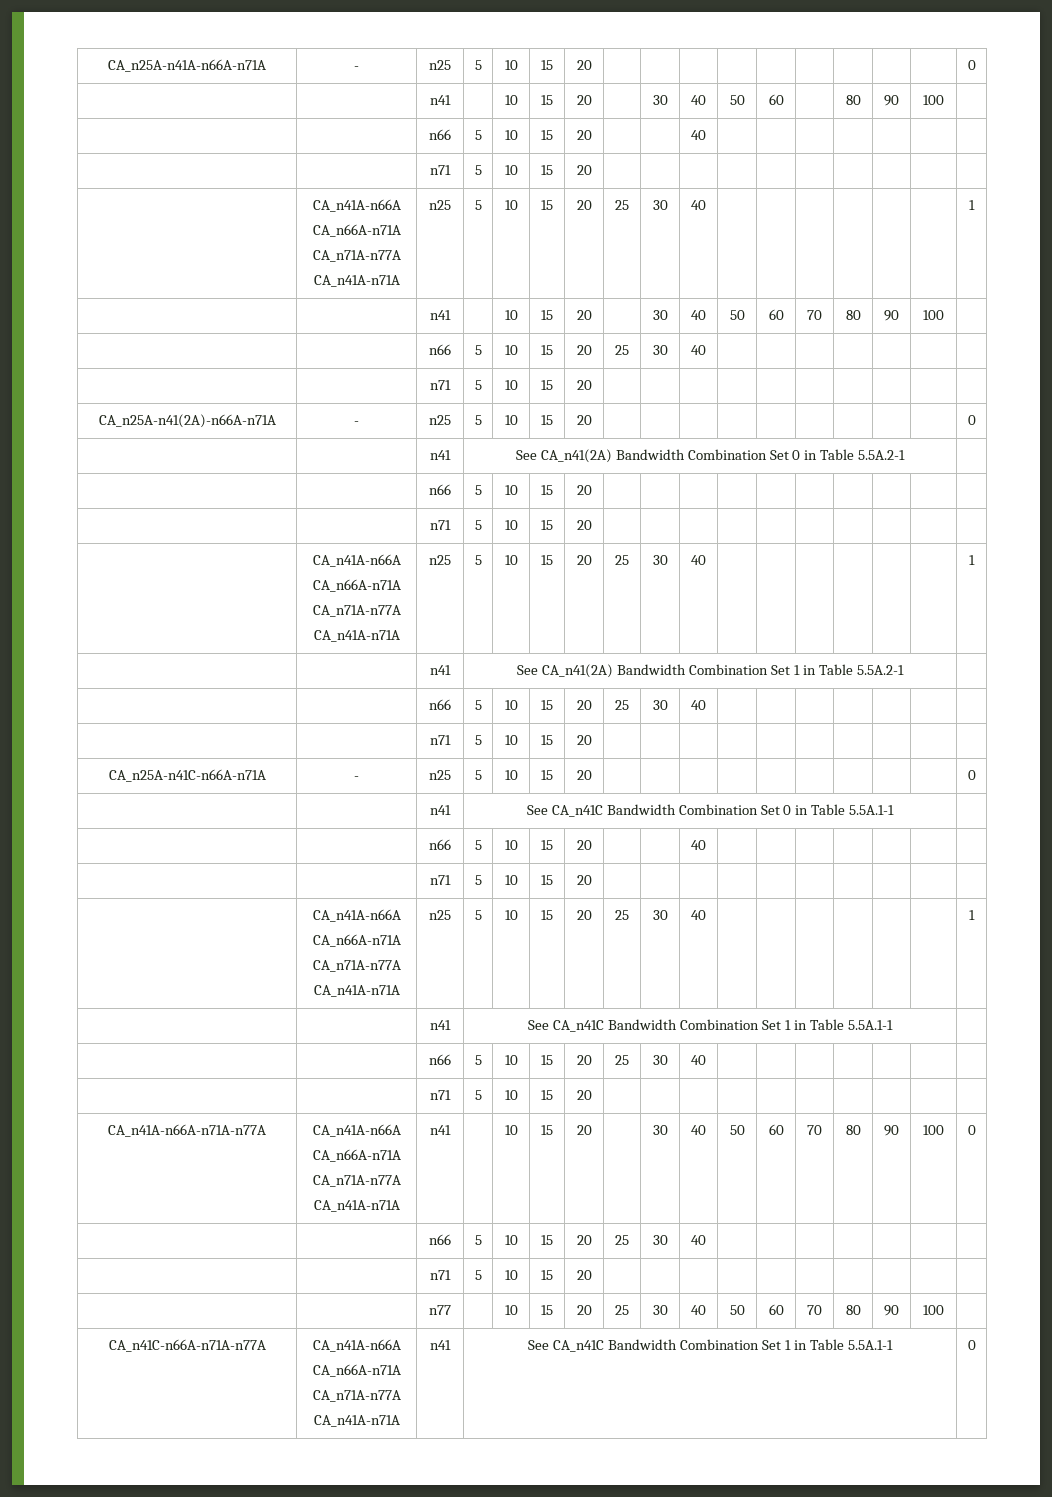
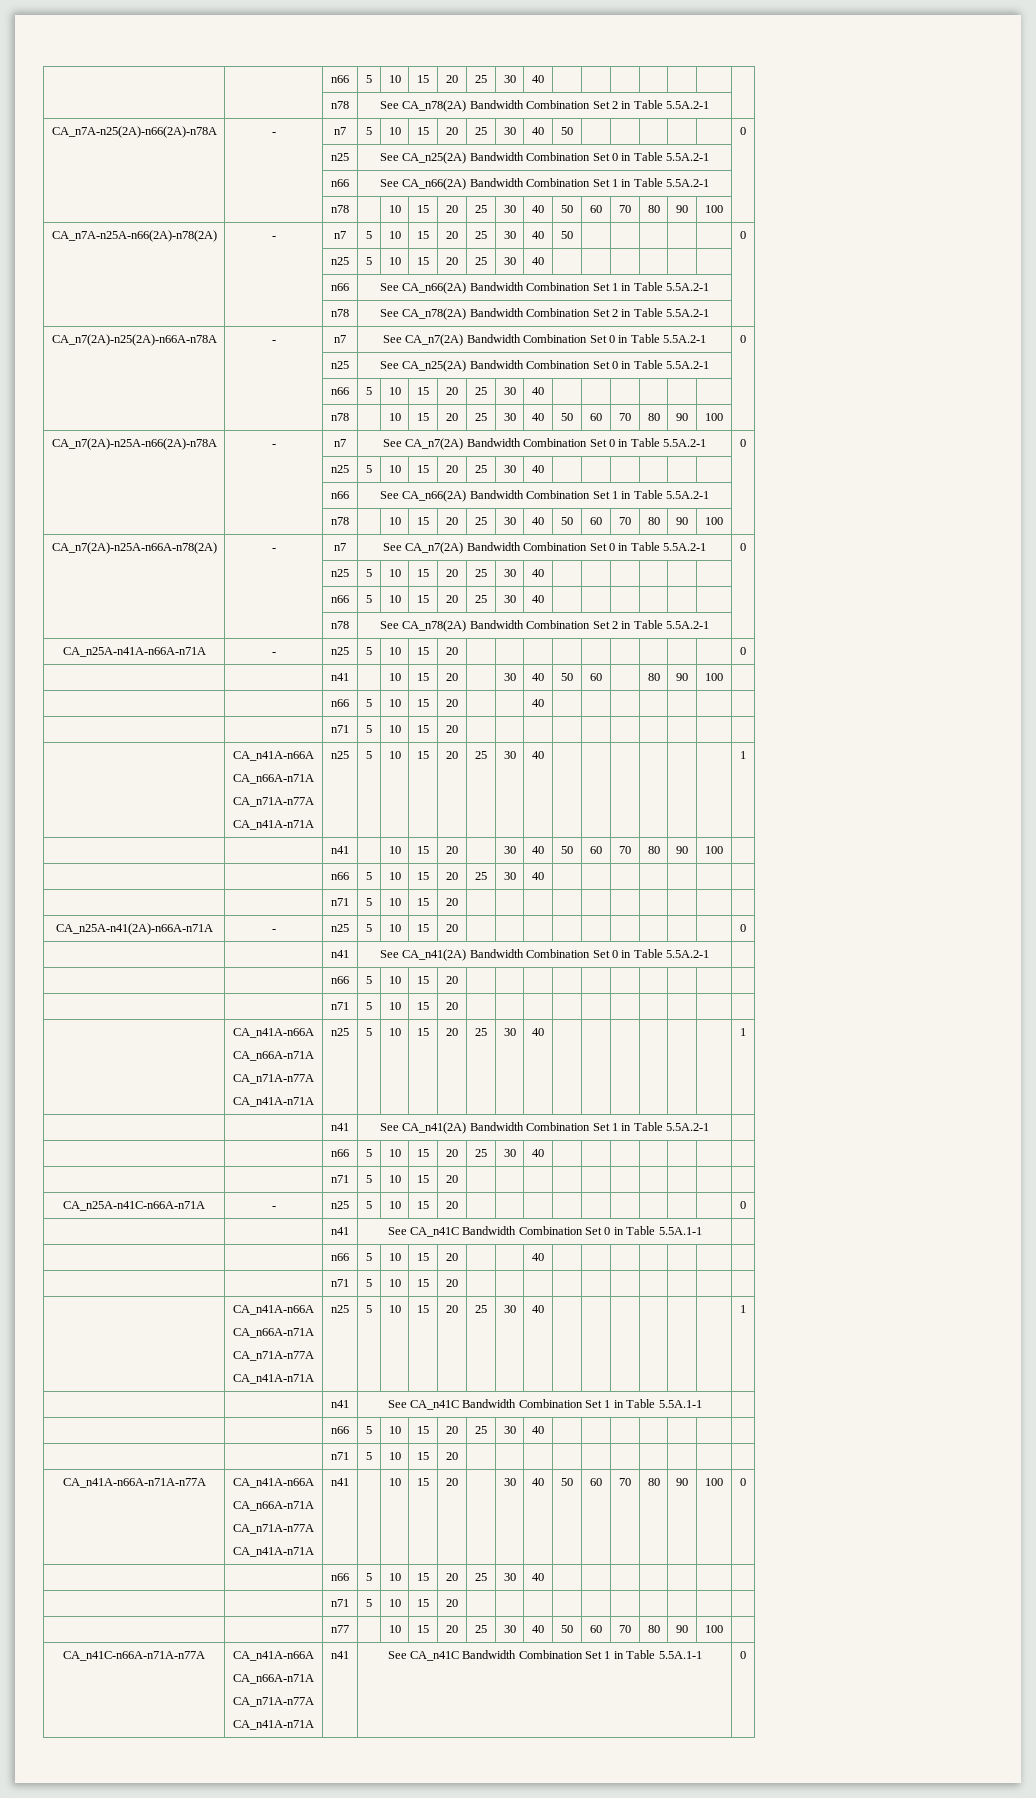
(108, 65) none -> [331,75,349,83] [366,75,372,83] [388,75,401,83] [417,75,429,83] [446,75,458,83] [475,75,487,83] [503,75,516,83] [532,75,544,83] [331,101,349,109] [380,100,709,112] [51,126,217,138] [271,132,276,135] [334,127,346,135] [366,127,372,135] [388,127,401,135] [417,127,429,135] [446,127,458,135] [475,127,487,135] [503,127,516,135] [532,127,544,135] [561,127,573,135] [740,127,746,135] [331,153,349,161] [380,152,709,164] [331,179,349,187] [380,178,709,190] [331,205,349,213] [388,205,401,213] [417,205,429,213] [446,205,458,213] [475,205,487,213] [503,205,516,213] [532,205,544,213] [561,205,573,213] [590,205,602,213] [619,205,631,213] [647,205,660,213] [676,205,688,213] [705,205,723,213] [51,230,217,242] [271,236,276,239] [334,231,346,239] [366,231,372,239] [388,231,401,239] [417,231,429,239] [446,231,458,239] [475,231,487,239] [503,231,516,239] [532,231,544,239] [561,231,573,239] [740,231,746,239] [331,257,349,265] [366,257,372,265] [388,257,401,265] [417,257,429,265] [446,257,458,265] [475,257,487,265] [503,257,516,265] [532,257,544,265] [331,283,349,291] [380,282,709,294] [331,309,349,317] [380,308,709,320] [51,334,217,346] [271,340,276,343] [334,335,346,343] [383,334,706,346] [740,335,746,343] [331,361,349,369] [380,360,709,372] [331,387,349,395] [366,387,372,395] [388,387,401,395] [417,387,429,395] [446,387,458,395] [475,387,487,395] [503,387,516,395] [532,387,544,395] [331,413,349,421] [388,413,401,421] [417,413,429,421] [446,413,458,421] [475,413,487,421] [503,413,516,421] [532,413,544,421] [561,413,573,421] [590,413,602,421] [619,413,631,421] [647,413,660,421] [676,413,688,421] [705,413,723,421] [51,438,217,450] [271,444,276,447] [334,439,346,447] [383,438,706,450] [740,439,746,447] [331,465,349,473] [366,465,372,473] [388,465,401,473] [417,465,429,473] [446,465,458,473] [475,465,487,473] [503,465,516,473] [532,465,544,473] [331,491,349,499] [380,490,709,502] [331,517,349,525] [388,517,401,525] [417,517,429,525] [446,517,458,525] [475,517,487,525] [503,517,516,525] [532,517,544,525] [561,517,573,525] [590,517,602,525] [619,517,631,525] [647,517,660,525] [676,517,688,525] [705,517,723,525] [51,542,217,554] [271,548,276,551] [334,543,346,551] [383,542,706,554] [740,543,746,551] [331,569,349,577] [366,569,372,577] [388,569,401,577] [417,569,429,577] [446,569,458,577] [475,569,487,577] [503,569,516,577] [532,569,544,577] [331,595,349,603] [366,595,372,603] [388,595,401,603] [417,595,429,603] [446,595,458,603] [475,595,487,603] [503,595,516,603] [532,595,544,603] [331,621,349,629] [380,620,709,632] | | n66 | 5 | 10 | 15 | 20 | 25 | 30 | 40 | | | | | | | // | | n78 | See CA_n78(2A) Bandwidth Combination Set 2 in Table 5.5A.2-1 | // CA_n7A-n25(2A)-n66(2A)-n78A | - | n7 | 5 | 10 | 15 | 20 | 25 | 30 | 40 | 50 | | | | | | 0 // | | n25 | See CA_n25(2A) Bandwidth Combination Set 0 in Table 5.5A.2-1 | // | | n66 | See CA_n66(2A) Bandwidth Combination Set 1 in Table 5.5A.2-1 | // | | n78 | | 10 | 15 | 20 | 25 | 30 | 40 | 50 | 60 | 70 | 80 | 90 | 100 | // CA_n7A-n25A-n66(2A)-n78(2A) | - | n7 | 5 | 10 | 15 | 20 | 25 | 30 | 40 | 50 | | | | | | 0 // | | n25 | 5 | 10 | 15 | 20 | 25 | 30 | 40 | | | | | | | // | | n66 | See CA_n66(2A) Bandwidth Combination Set 1 in Table 5.5A.2-1 | // | | n78 | See CA_n78(2A) Bandwidth Combination Set 2 in Table 5.5A.2-1 | // CA_n7(2A)-n25(2A)-n66A-n78A | - | n7 | See CA_n7(2A) Bandwidth Combination Set 0 in Table 5.5A.2-1 | 0 // | | n25 | See CA_n25(2A) Bandwidth Combination Set 0 in Table 5.5A.2-1 | // | | n66 | 5 | 10 | 15 | 20 | 25 | 30 | 40 | | | | | | | // | | n78 | | 10 | 15 | 20 | 25 | 30 | 40 | 50 | 60 | 70 | 80 | 90 | 100 | // CA_n7(2A)-n25A-n66(2A)-n78A | - | n7 | See CA_n7(2A) Bandwidth Combination Set 0 in Table 5.5A.2-1 | 0 // | | n25 | 5 | 10 | 15 | 20 | 25 | 30 | 40 | | | | | | | // | | n66 | See CA_n66(2A) Bandwidth Combination Set 1 in Table 5.5A.2-1 | // | | n78 | | 10 | 15 | 20 | 25 | 30 | 40 | 50 | 60 | 70 | 80 | 90 | 100 | // CA_n7(2A)-n25A-n66A-n78(2A) | - | n7 | See CA_n7(2A) Bandwidth Combination Set 0 in Table 5.5A.2-1 | 0 // | | n25 | 5 | 10 | 15 | 20 | 25 | 30 | 40 | | | | | | | // | | n66 | 5 | 10 | 15 | 20 | 25 | 30 | 40 | | | | | | | // | | n78 | See CA_n78(2A) Bandwidth Combination Set 2 in Table 5.5A.2-1 | //

